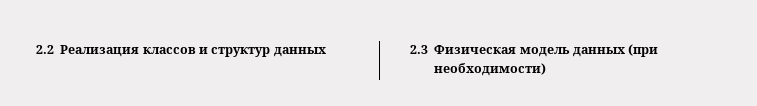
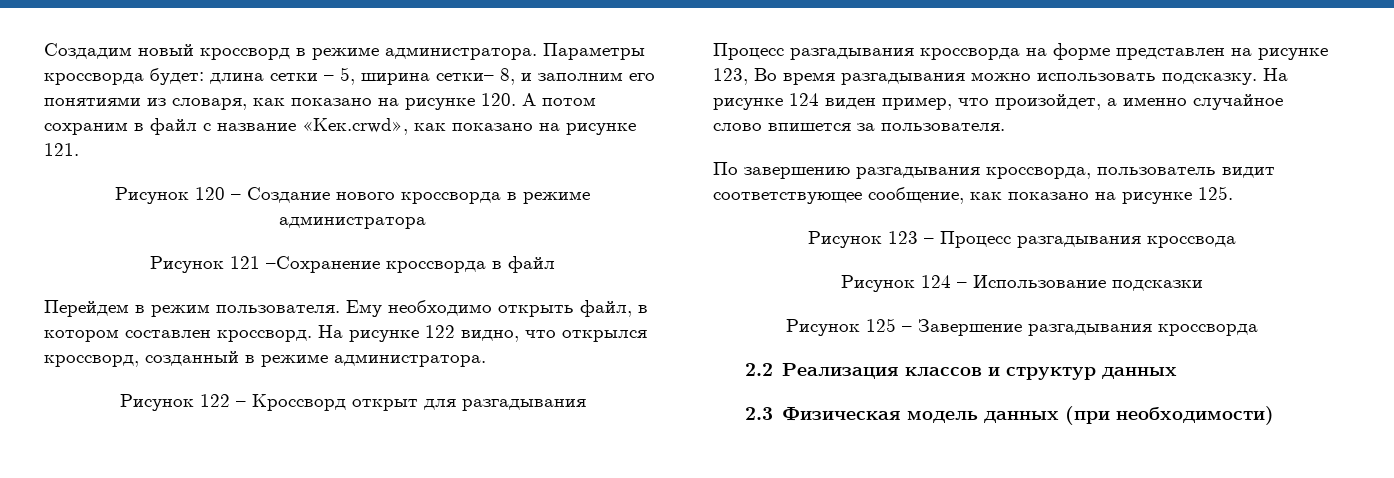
(36, 49) none -> [44,43,645,60] [44,67,655,85] [44,93,596,110] [44,118,636,135] [44,143,79,156] [115,187,590,204] [279,216,426,229] [150,256,555,273] [44,300,648,317] [44,325,647,342] [44,351,486,367] [119,394,586,411] [713,43,1328,60] [713,68,1288,85] [713,93,1283,110] [713,123,1005,131] [713,162,1275,179] [713,186,1233,204] [807,231,1236,248] [840,275,1203,292] [785,318,1258,336] Создадим новый кроссворд в режиме администратора. Параметры кроссворда будет: длина сетки – 5, ширина сетки– 8, и заполним его понятиями из словаря, как показано на рисунке 120. А потом сохраним в файл с название «Кек.crwd», как показано на рисунке 121. // Рисунок 120 – Создание нового кроссворда в режиме администратора // Рисунок 121 –Сохранение кроссворда в файл // Перейдем в режим пользователя. Ему необходимо открыть файл, в котором составлен кроссворд. На рисунке 122 видно, что открылся кроссворд, созданный в режиме администратора. // Рисунок 122 – Кроссворд открыт для разгадывания // Процесс разгадывания кроссворда на форме представлен на рисунке 123, Во время разгадывания можно использовать подсказку. На рисунке 124 виден пример, что произойдет, а именно случайное слово впишется за пользователя. // По завершению разгадывания кроссворда, пользователь видит соответствующее сообщение, как показано на рисунке 125. // Рисунок 123 – Процесс разгадывания кроссвода // Рисунок 124 – Использование подсказки // Рисунок 125 – Завершение разгадывания кроссворда //

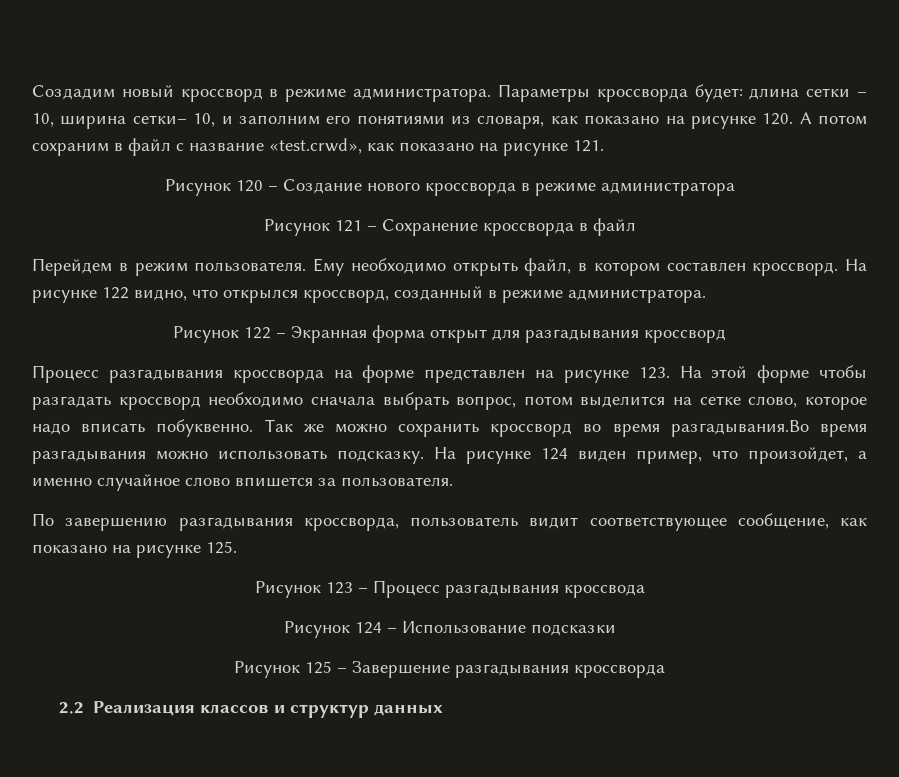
[340,67,355,85] 5, -> [32,113,54,127] 10,
[500,68,515,85] 8, -> [193,113,216,127] 10,
[302,118,408,135] «Кек.crwd», -> [269,138,362,154] «test.crwd»,
[266,256,380,273] –Сохранение -> [366,219,478,236] – Сохранение
[251,394,346,411] Кроссворд -> [291,325,425,343] Экранная форма
(586, 405) none -> [644,329,726,343] кроссворд
[713,68,777,85] 123, Во -> [638,365,868,383] [32,392,867,410] [32,419,809,437] 123. На этой форме чтобы разгадать кроссворд необходимо сначала выбрать вопрос, потом выделится на сетке слово, которое надо вписать побуквенно. Так же можно сохранить кроссворд во время разгадывания.Во
[744,406,1275,425] // 2.3 Физическая модель данных (при необходимости) -> (444, 710) none

